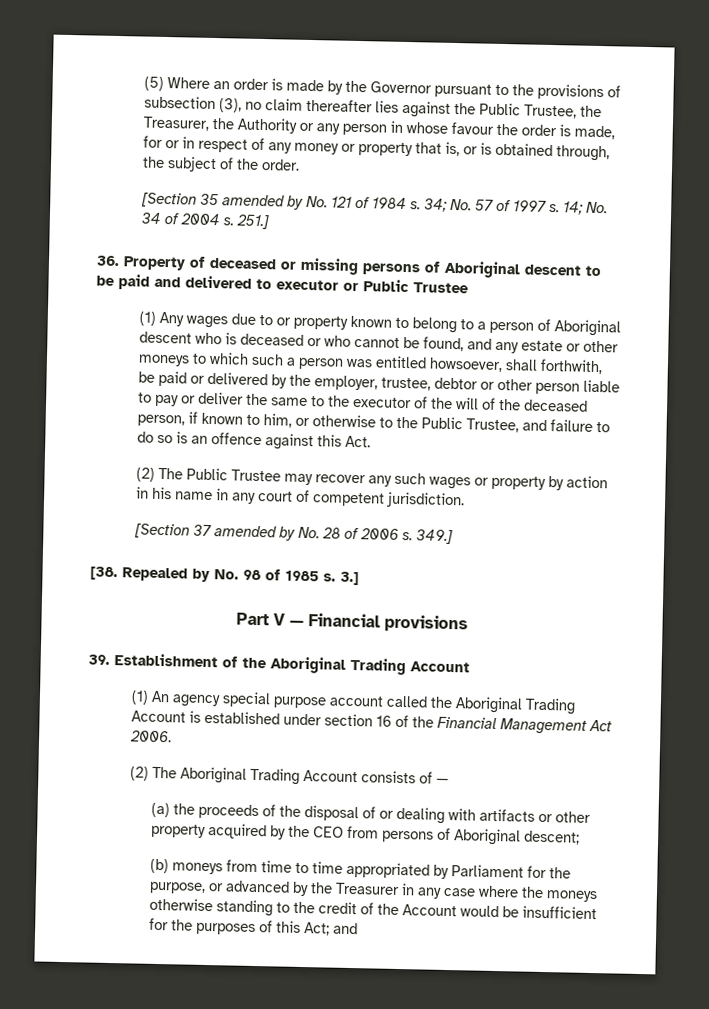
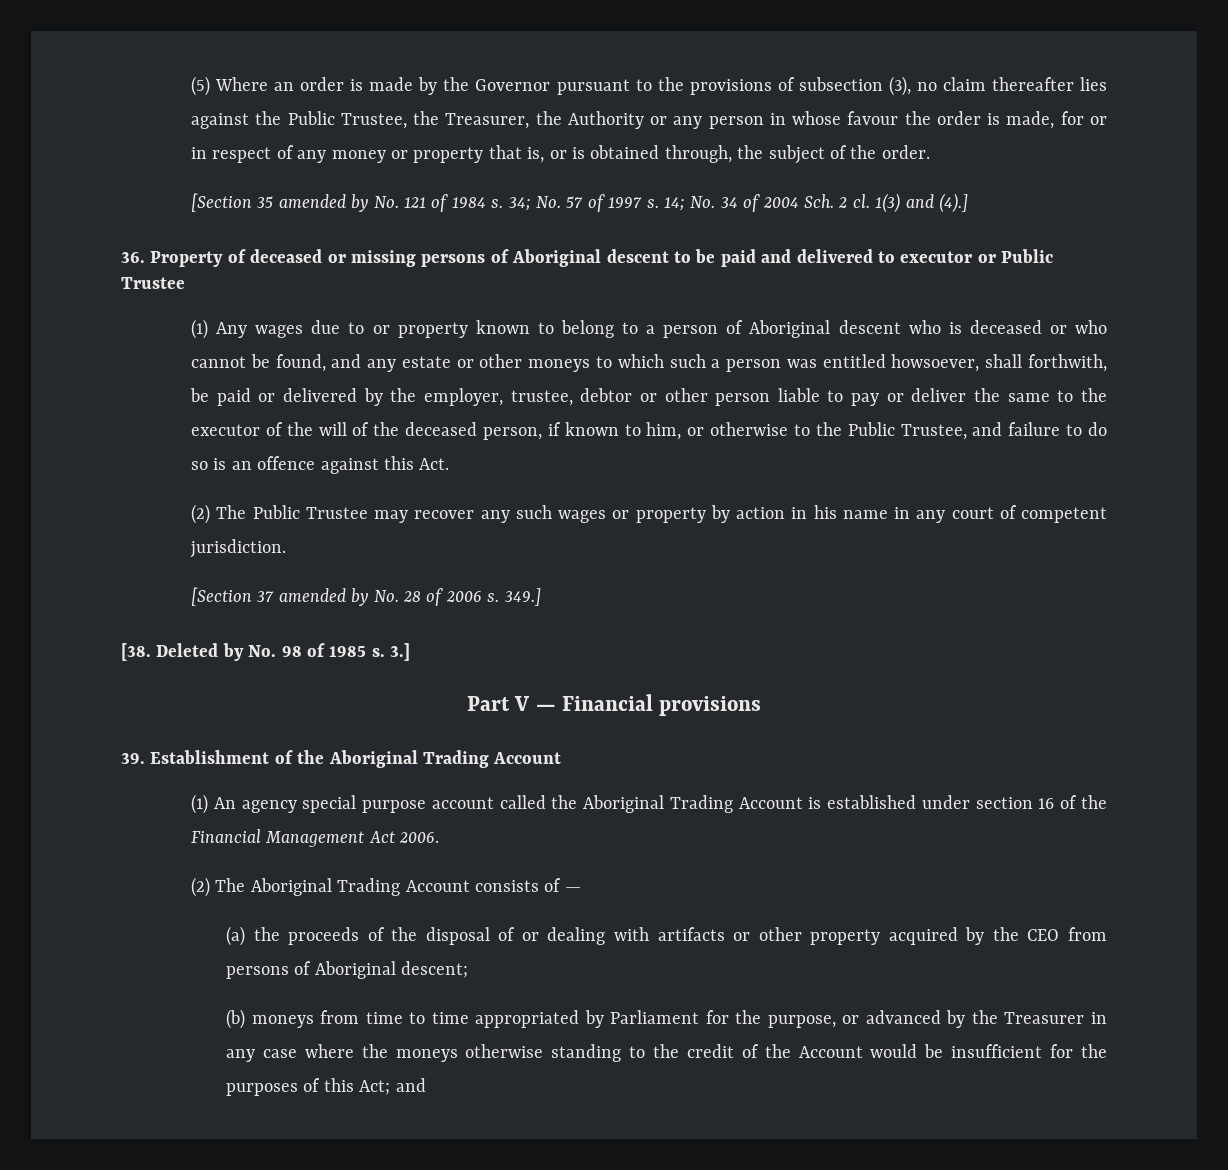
[222,214,269,230] s. 251.] -> [804,193,969,213] Sch. 2 cl. 1(3) and (4).]
[122,567,188,582] Repealed -> [156,643,219,657] Deleted

